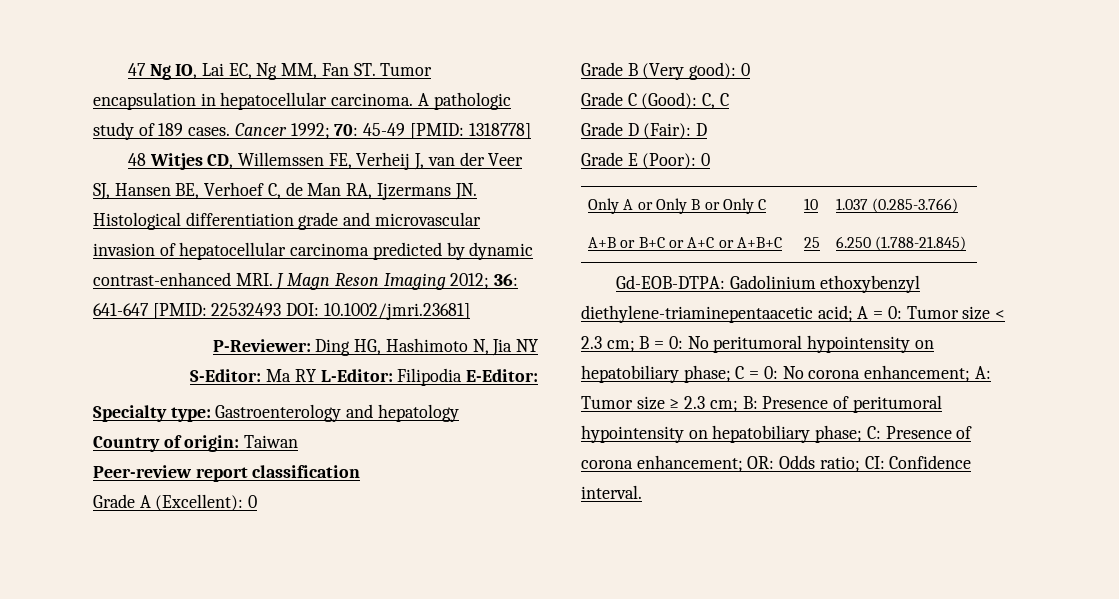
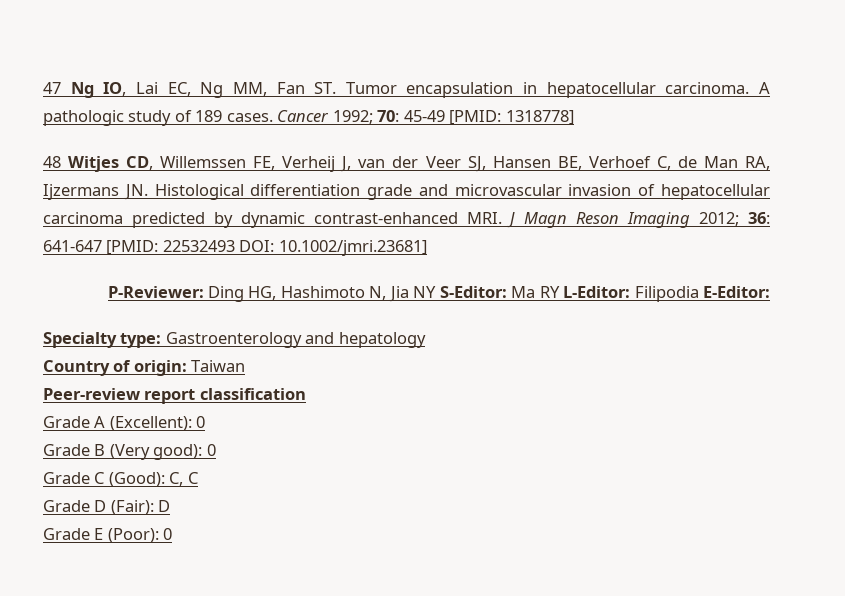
(539, 345) // -> (437, 292) none
[588,198,767,214] [804,198,819,210] [836,198,959,213] [588,237,783,248] [804,237,821,248] [836,236,967,251] [615,275,921,293] [581,305,1006,323] [581,335,934,353] [581,365,991,383] [581,395,942,413] [581,425,973,443] [581,455,972,472] [581,485,642,499] // Only A or Only B or Only C | 10 | 1.037 (0.285-3.766) // A+B or B+C or A+C or A+B+C | 25 | 6.250 (1.788-21.845) // Gd-EOB-DTPA: Gadolinium ethoxybenzyl diethylene-triaminepentaacetic acid; A = 0: Tumor size < 2.3 cm; B = 0: No peritumoral hypointensity on hepatobiliary phase; C = 0: No corona enhancement; A: Tumor size ≥ 2.3 cm; B: Presence of peritumoral hypointensity on hepatobiliary phase; C: Presence of corona enhancement; OR: Odds ratio; CI: Confidence interval. -> (173, 534) none

